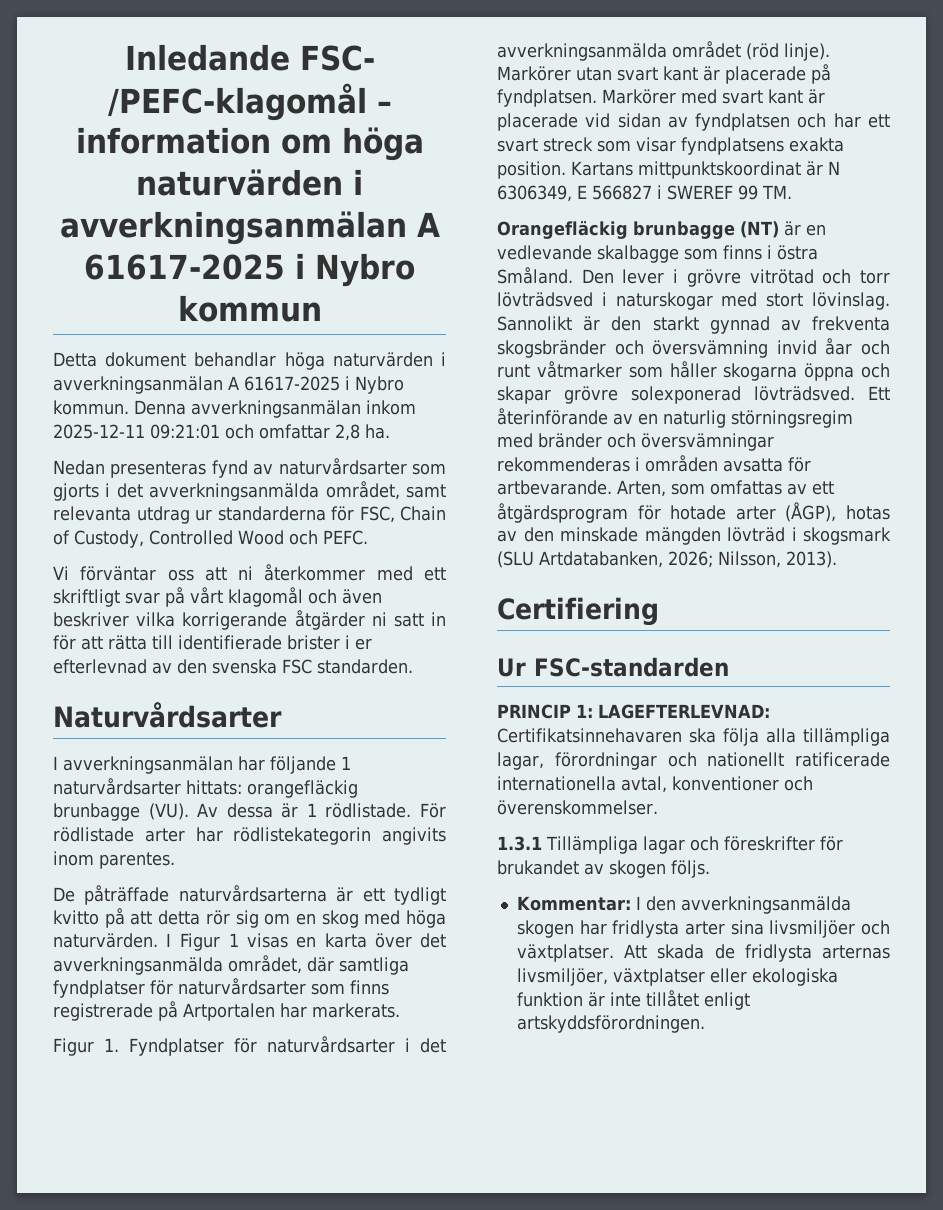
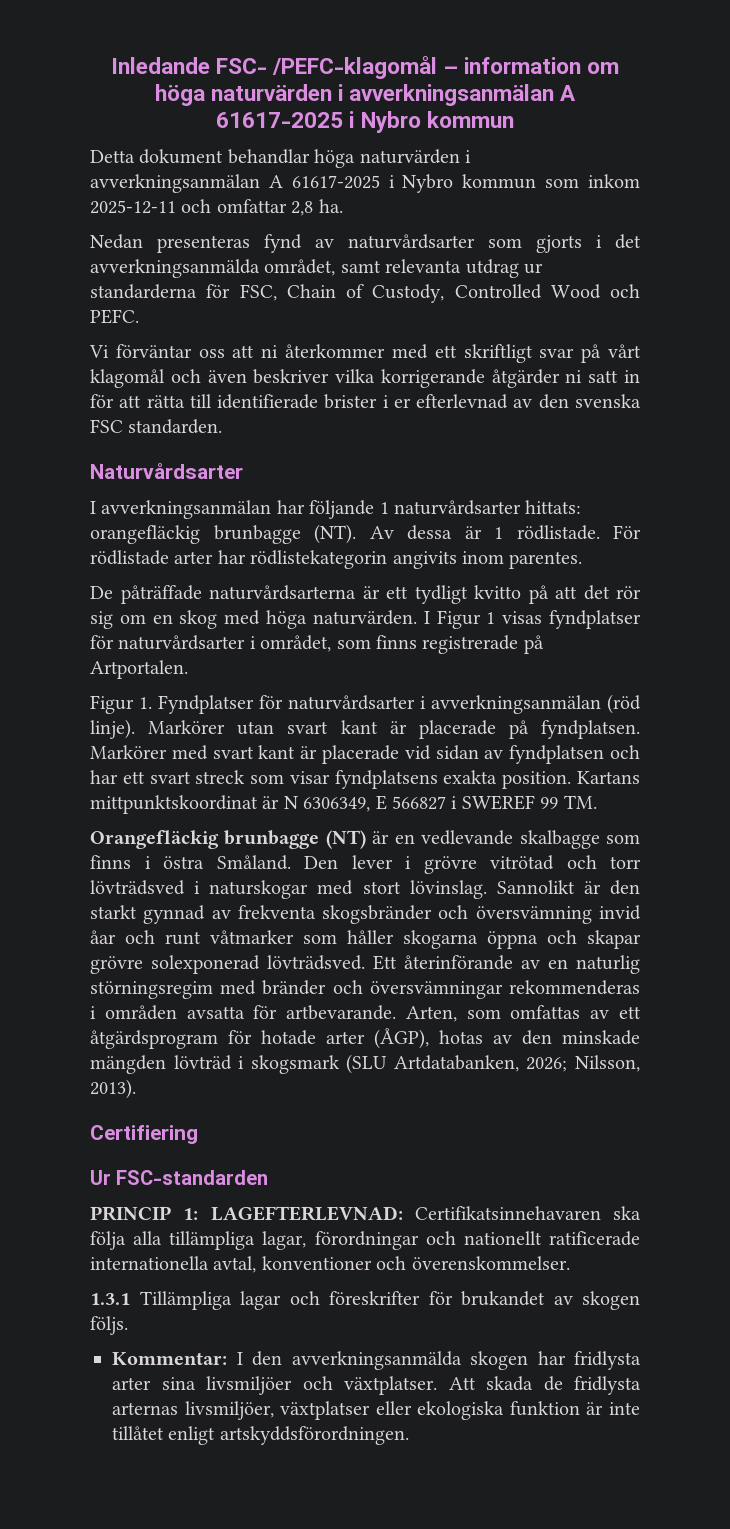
[53,400,361,418] kommun. Denna avverkningsanmälan -> [462,174,580,189] kommun som
[150,424,220,439] 09:21:01 -> (176, 207) none
[148,803,189,820] (VU). -> [314,524,356,544] (NT).
[158,910,201,925] detta -> [583,585,610,600] det
[296,933,446,948] [53,955,409,975] en karta över det avverkningsanmälda området, där samtliga -> (543, 617) none
(306, 986) none -> [249,635,332,652] i området,
[183,1003,400,1021] Artportalen har markerats. -> [90,660,188,679] Artportalen.
[420,1038,446,1053] [497,41,741,61] det avverkningsanmälda området -> [431,695,601,714] avverkningsanmälan

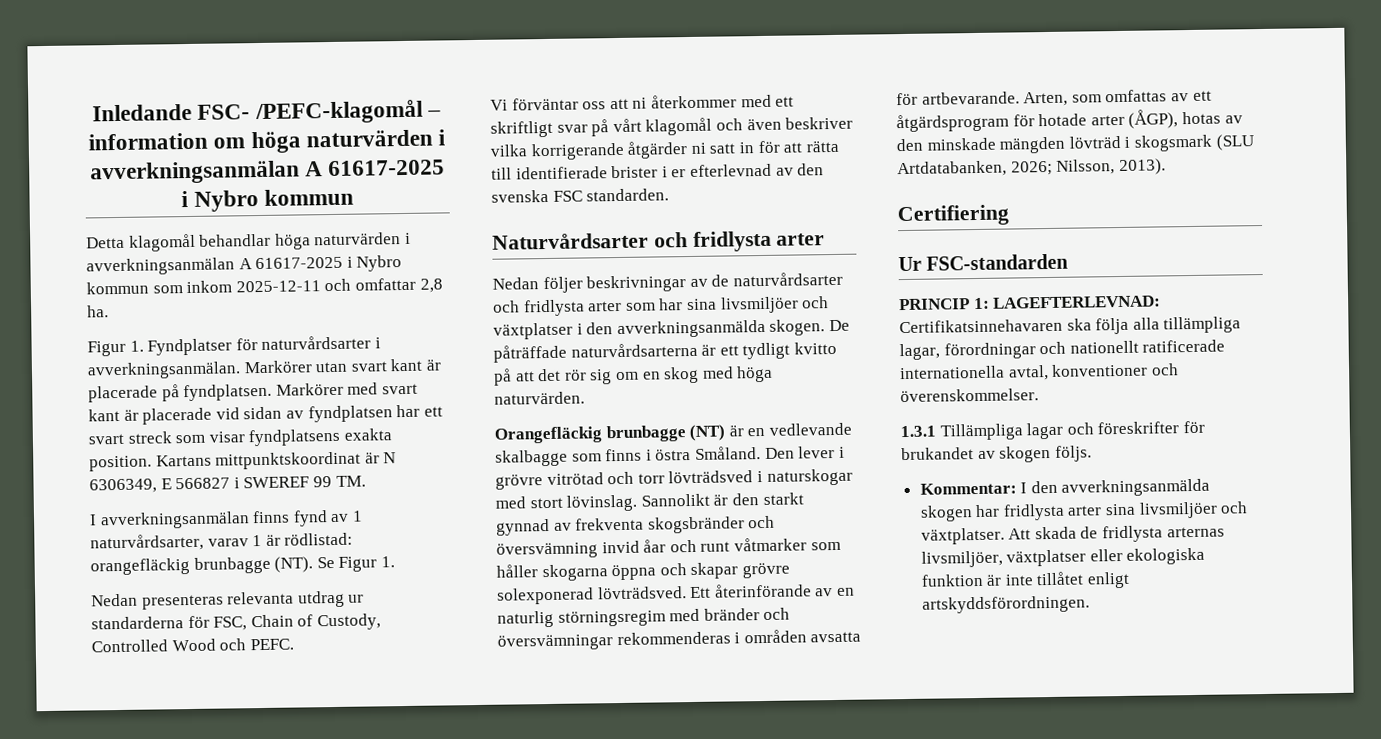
[139,149,224,164] dokument -> [128,233,196,252] klagomål
[90,234,641,253] [90,259,381,278] Nedan presenteras fynd av naturvårdsarter som gjorts i det avverkningsanmälda området, samt -> [87,335,381,357] [87,358,441,380] [88,382,418,403] [88,404,443,425] [88,428,392,447] [89,451,397,472] [89,475,366,494] [89,510,363,530] [90,532,354,552] [90,556,395,576] [91,593,224,610] Figur 1. Fyndplatser för naturvårdsarter i avverkningsanmälan. Markörer utan svart kant är placerade på fyndplatsen. Markörer med svart kant är placerade vid sidan av fyndplatsen har ett svart streck som visar fyndplatsens exakta position. Kartans mittpunktskoordinat är N 6306349, E 566827 i SWEREF 99 TM. // I avverkningsanmälan finns fynd av 1 naturvårdsarter, varav 1 är rödlistad: orangefläckig brunbagge (NT). Se Figur 1. // Nedan presenteras
[90,500,582,519] [90,524,641,544] [90,550,583,569] // I avverkningsanmälan har följande 1 naturvårdsarter hittats: orangefläckig brunbagge (NT). Av dessa är 1 rödlistade. För rödlistade arter har rödlistekategorin angivits inom parentes. // -> [653,230,826,252] [492,271,843,294] [493,296,830,317] [493,319,826,340] och fridlysta arter // Nedan följer beskrivningar av de naturvårdsarter och fridlysta arter som har sina livsmiljöer och växtplatser i den avverkningsanmälda skogen.
[423,610,641,629] [90,635,544,654] [90,660,188,679] [90,694,641,714] [90,719,640,739] [90,745,640,764] [90,770,640,789] [90,795,597,814] I Figur 1 visas fyndplatser för naturvårdsarter i området, som finns registrerade på Artportalen. // Figur 1. Fyndplatser för naturvårdsarter i avverkningsanmälan (röd linje). Markörer utan svart kant är placerade på fyndplatsen. Markörer med svart kant är placerade vid sidan av fyndplatsen och har ett svart streck som visar fyndplatsens exakta position. Kartans mittpunktskoordinat är N 6306349, E 566827 i SWEREF 99 TM. -> (585, 398) none

